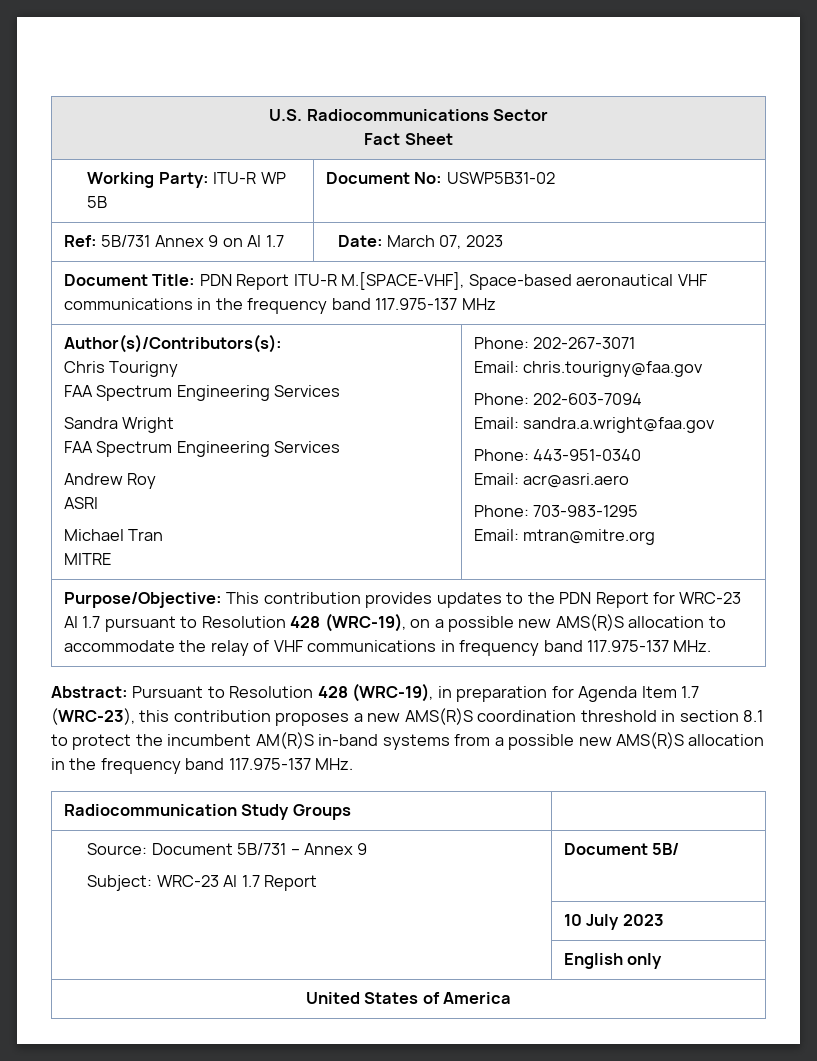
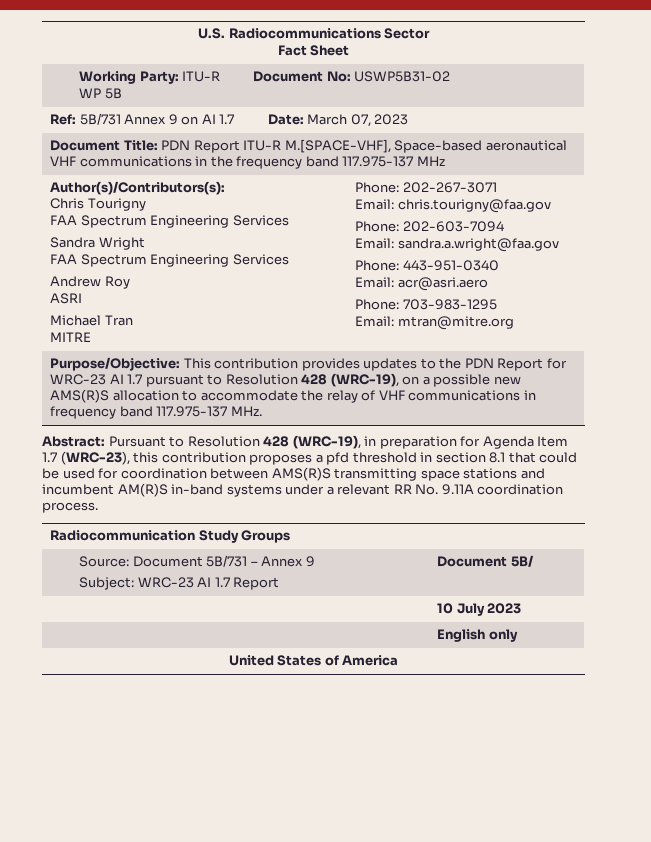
[367,708,577,725] new AMS(R)S coordination -> [326,452,350,465] pfd
[51,732,765,750] [51,758,354,774] to protect the incumbent AM(R)S in-band systems from a possible new AMS(R)S allocation in the frequency band 117.975-137 MHz. -> [508,452,578,463] [42,467,545,481] [42,483,564,497] [42,502,98,513] that could be used for coordination between AMS(R)S transmitting space stations and incumbent AM(R)S in-band systems under a relevant RR No. 9.11A coordination process.

